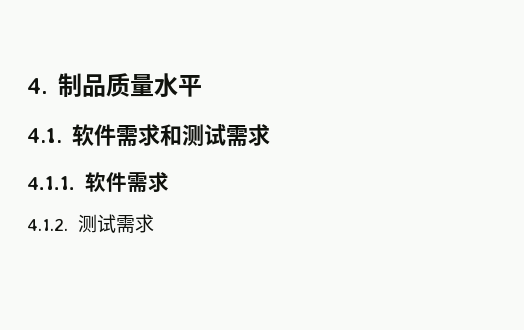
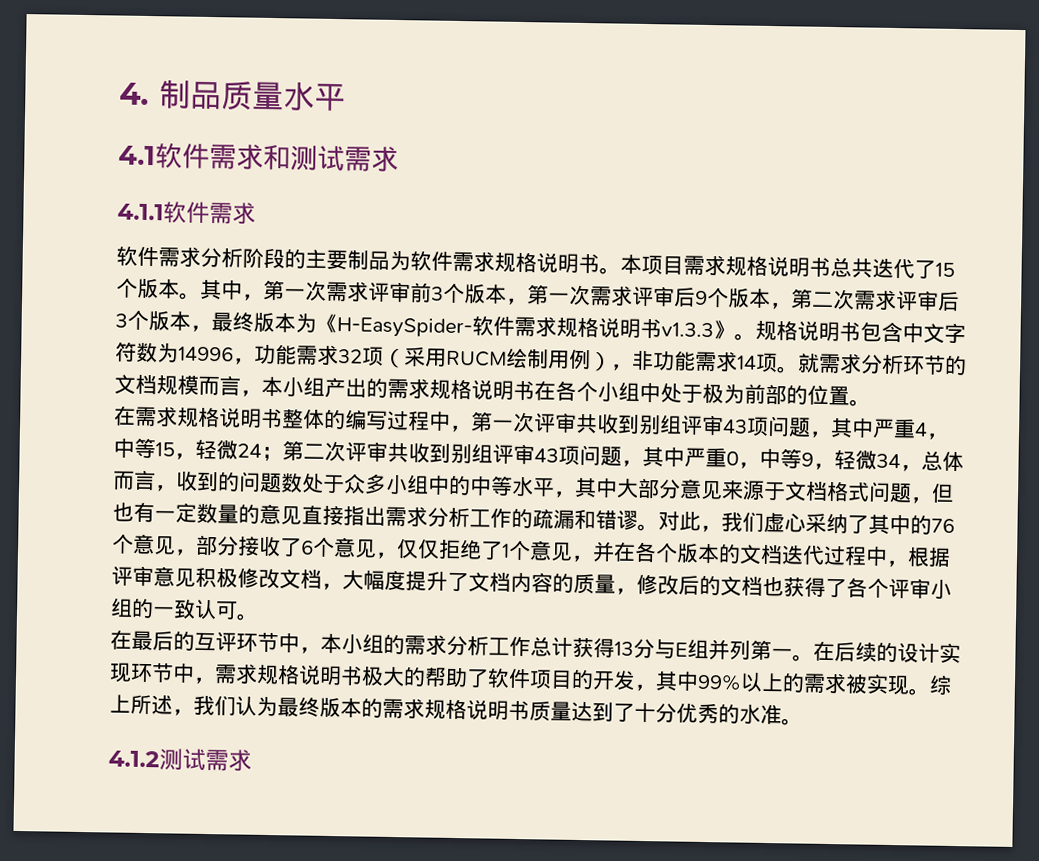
[27,128,62,143] 4.1. -> [118,145,156,166] 4.1
[27,176,75,190] 4.1.1. -> [117,203,164,221] 4.1.1
[27,218,68,231] 4.1.2. -> [116,245,955,279] [116,278,960,312] [115,310,966,344] [115,341,967,376] [114,374,871,407] [114,405,949,440] [113,437,964,472] [113,469,954,504] [112,501,955,536] [111,533,951,568] [111,565,952,599] [110,598,259,621] [110,629,961,664] [109,662,952,696] [109,694,803,726] [108,750,160,768] 软件需求分析阶段的主要制品为软件需求规格说明书。本项目需求规格说明书总共迭代了15个版本。其中，第一次需求评审前3个版本，第一次需求评审后9个版本，第二次需求评审后3个版本，最终版本为《H-EasySpider-软件需求规格说明书v1.3.3》。规格说明书包含中文字符数为14996，功能需求32项（采用RUCM绘制用例），非功能需求14项。就需求分析环节的文档规模而言，本小组产出的需求规格说明书在各个小组中处于极为前部的位置。 // 在需求规格说明书整体的编写过程中，第一次评审共收到别组评审43项问题，其中严重4，中等15，轻微24；第二次评审共收到别组评审43项问题，其中严重0，中等9，轻微34，总体而言，收到的问题数处于众多小组中的中等水平，其中大部分意见来源于文档格式问题，但也有一定数量的意见直接指出需求分析工作的疏漏和错谬。对此，我们虚心采纳了其中的76个意见，部分接收了6个意见，仅仅拒绝了1个意见，并在各个版本的文档迭代过程中，根据评审意见积极修改文档，大幅度提升了文档内容的质量，修改后的文档也获得了各个评审小组的一致认可。 // 在最后的互评环节中，本小组的需求分析工作总计获得13分与E组并列第一。在后续的设计实现环节中，需求规格说明书极大的帮助了软件项目的开发，其中99%以上的需求被实现。综上所述，我们认为最终版本的需求规格说明书质量达到了十分优秀的水准。 // 4.1.2

